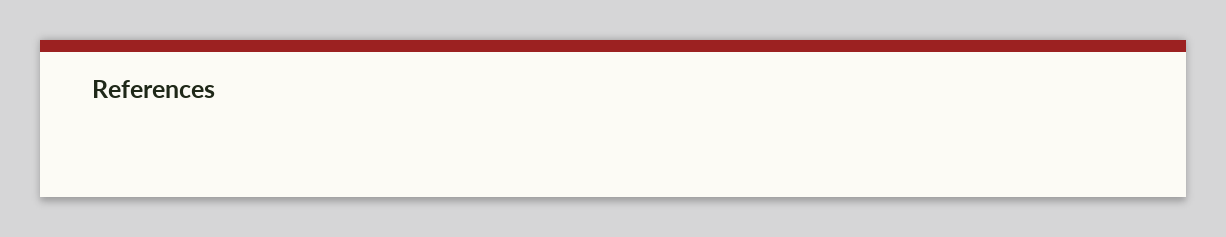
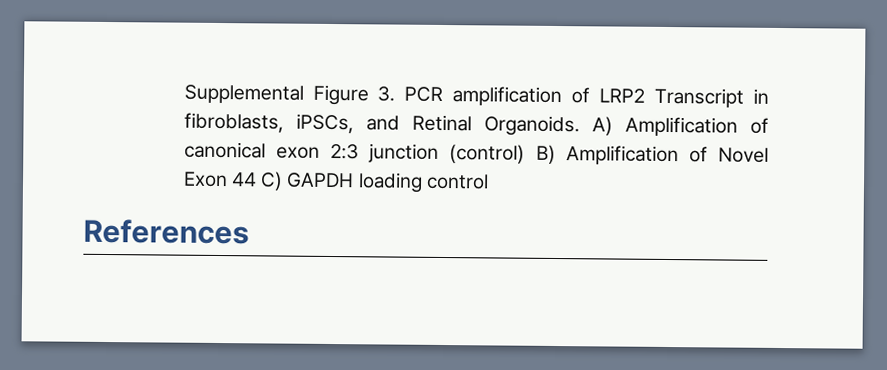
(92, 89) none -> [183,84,769,108] [183,112,769,137] [183,141,769,166] [182,171,489,193] Supplemental Figure 3. PCR amplification of LRP2 Transcript in fibroblasts, iPSCs, and Retinal Organoids. A) Amplification of canonical exon 2:3 junction (control) B) Amplification of Novel Exon 44 C) GAPDH loading control //

